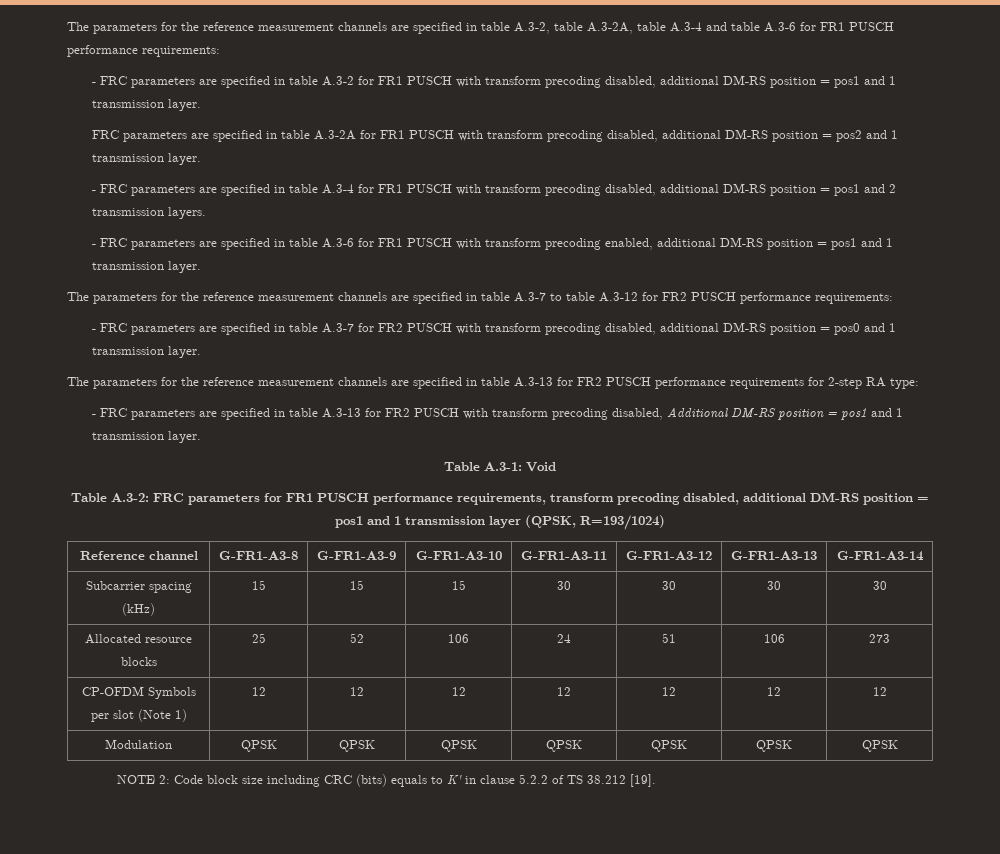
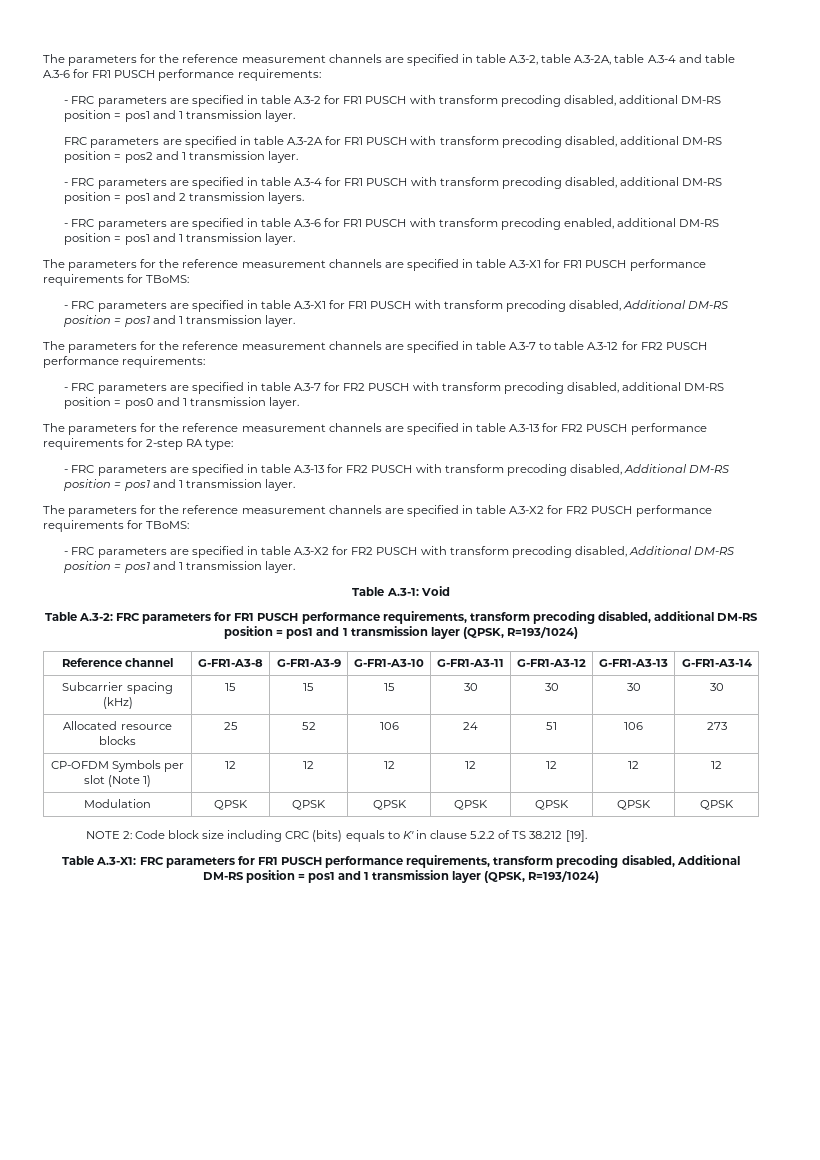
(202, 267) none -> [43,259,706,271] [43,274,190,286] [64,300,730,312] [64,315,295,327] // The parameters for the reference measurement channels are specified in table A.3-X1 for FR1 PUSCH performance requirements for TBoMS: // - FRC parameters are specified in table A.3-X1 for FR1 PUSCH with transform precoding disabled, Additional DM-RS position = pos1 and 1 transmission layer.
(202, 437) none -> [43,505,712,517] [43,520,190,532] [64,546,736,558] [64,561,295,573] // The parameters for the reference measurement channels are specified in table A.3-X2 for FR2 PUSCH performance requirements for TBoMS: // - FRC parameters are specified in table A.3-X2 for FR2 PUSCH with transform precoding disabled, Additional DM-RS position = pos1 and 1 transmission layer.
(657, 780) none -> [62,855,740,868] [202,870,600,883] // Table A.3-X1: FRC parameters for FR1 PUSCH performance requirements, transform precoding disabled, Additional DM-RS position = pos1 and 1 transmission layer (QPSK, R=193/1024)

